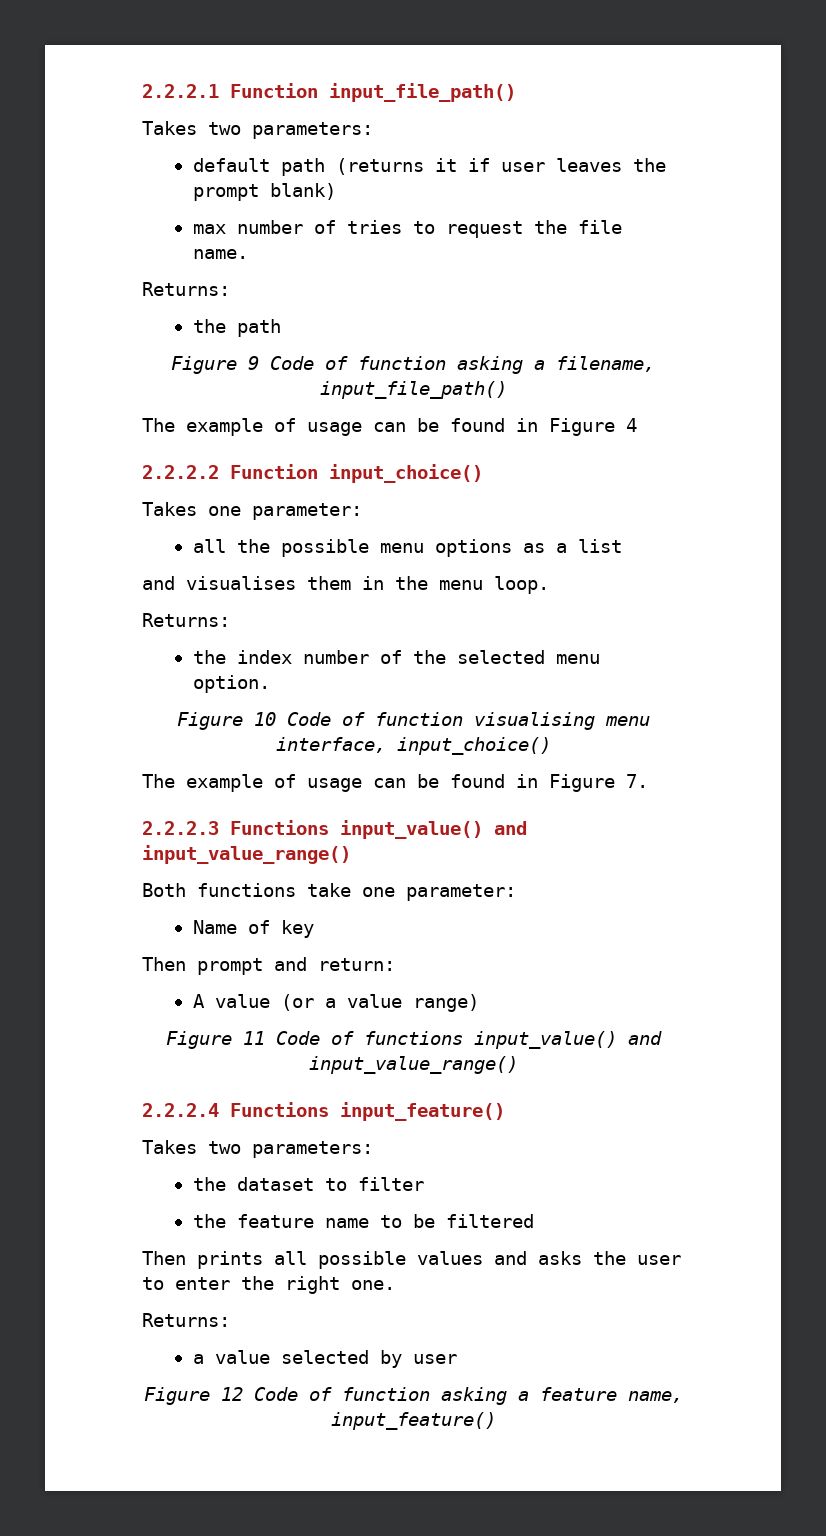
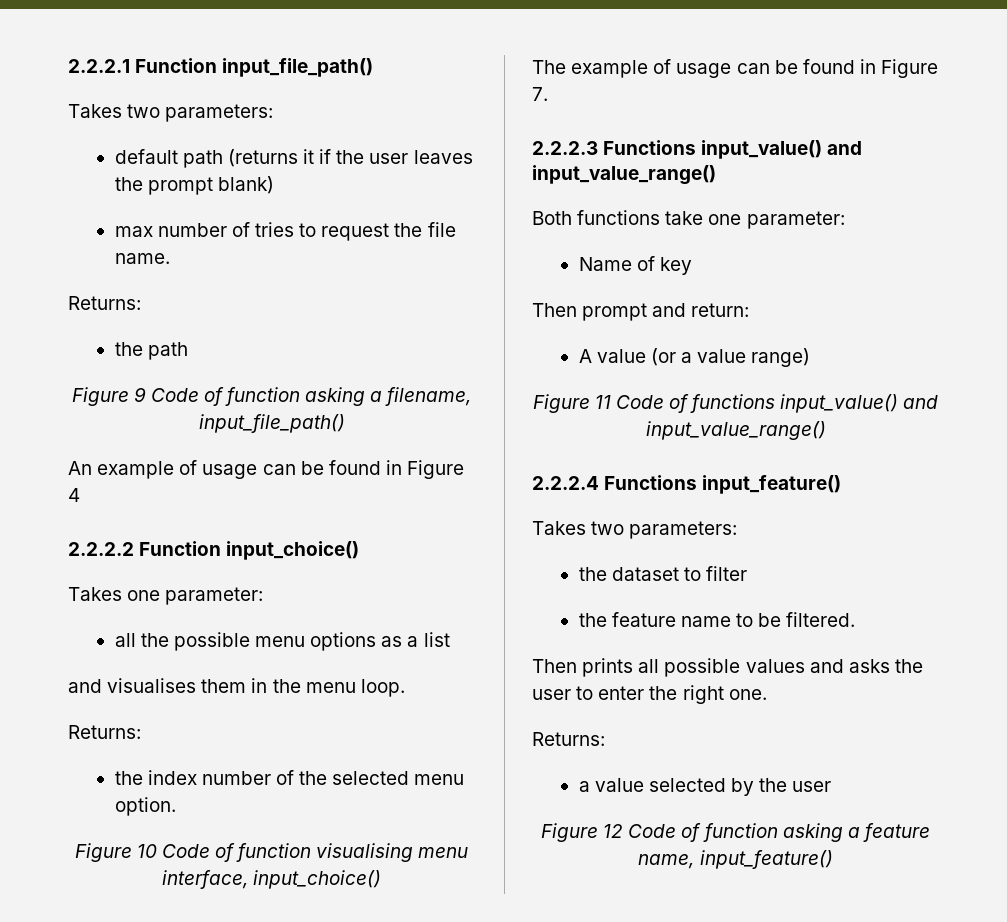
(490, 165) none -> [336,150,365,164] the
[142,418,175,432] The -> [68,461,92,475] An
[445,1214,534,1228] filtered -> [786,612,856,627] filtered.
(402, 1359) none -> [759,778,788,792] the

